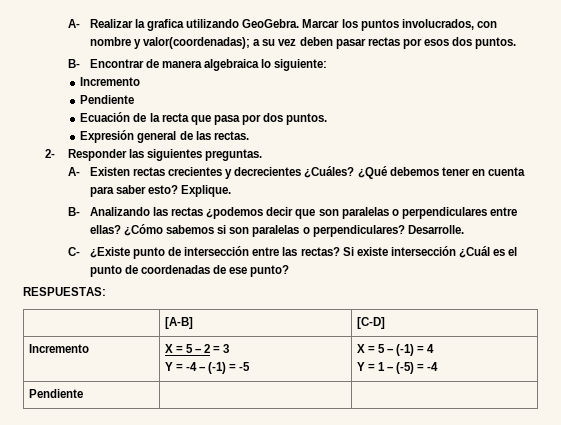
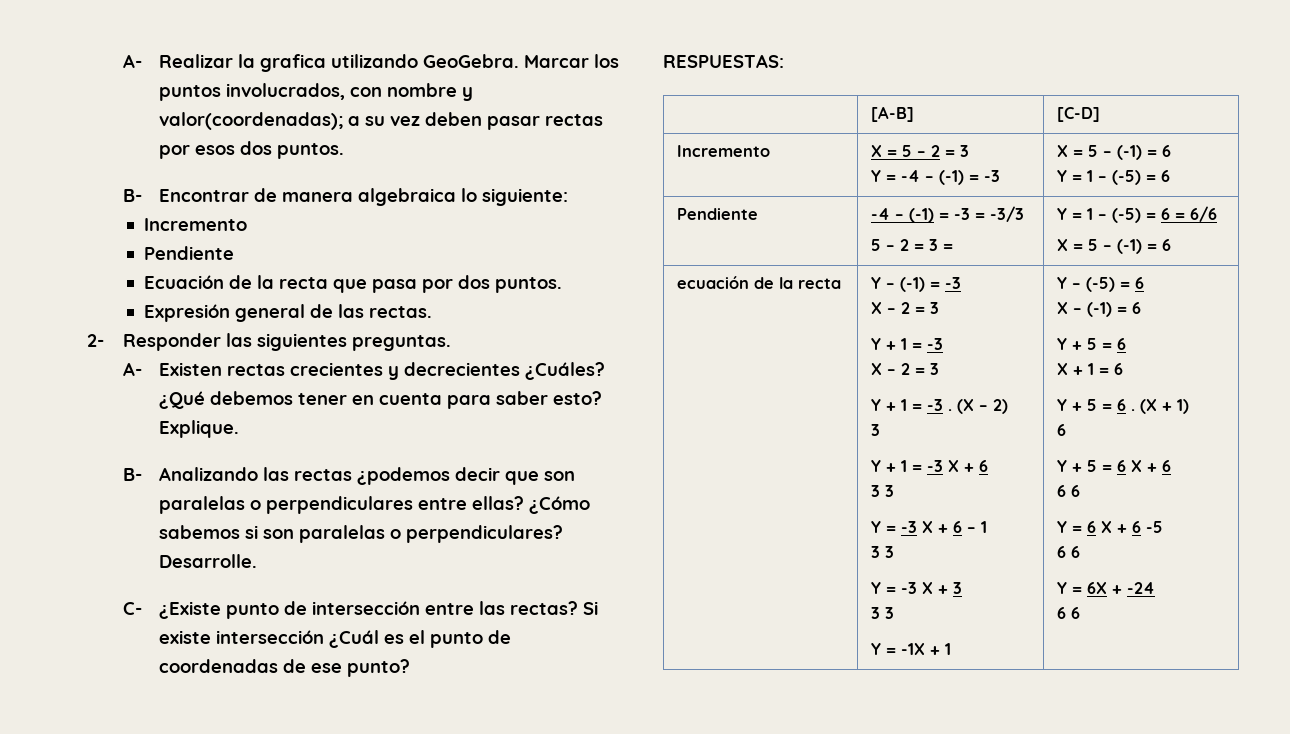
[239,362,251,371] [356,344,435,356] [356,362,439,374] -5 | X = 5 – (-1) = 4 // Y = 1 – (-5) = -4 -> [984,170,1001,182] [1057,145,1172,160] [1057,170,1171,185] -3 | X = 5 – (-1) = 6 // Y = 1 – (-5) = 6
(83, 393) | -> [871,206,1025,223] [871,239,954,251] [1057,206,1218,223] [1057,239,1172,254] [677,276,842,289] [871,277,962,292] [871,302,940,314] [871,338,944,350] [871,363,940,375] [871,399,1009,414] [871,424,881,436] [871,460,989,472] [871,485,895,497] [871,521,988,533] [871,546,895,558] [871,582,963,594] [871,607,895,619] [871,643,952,655] [1057,277,1145,292] [1057,302,1142,317] [1057,338,1127,350] [1057,363,1124,375] [1057,399,1190,414] [1057,424,1067,436] [1057,460,1172,472] [1057,485,1081,497] [1057,521,1164,533] [1057,546,1081,558] [1057,582,1156,594] [1057,607,1081,619] -4 – (-1) = -3 = -3/3 // 5 – 2 = 3 = | Y = 1 – (-5) = 6 = 6/6 // X = 5 – (-1) = 6 // ecuación de la recta | Y – (-1) = -3 // X – 2 = 3 // Y + 1 = -3 // X – 2 = 3 // Y + 1 = -3 . (X – 2) // 3 // Y + 1 = -3 X + 6 // 3 3 // Y = -3 X + 6 – 1 // 3 3 // Y = -3 X + 3 // 3 3 // Y = -1X + 1 | Y – (-5) = 6 // X – (-1) = 6 // Y + 5 = 6 // X + 1 = 6 // Y + 5 = 6 . (X + 1) // 6 // Y + 5 = 6 X + 6 // 6 6 // Y = 6 X + 6 -5 // 6 6 // Y = 6X + -24 // 6 6

